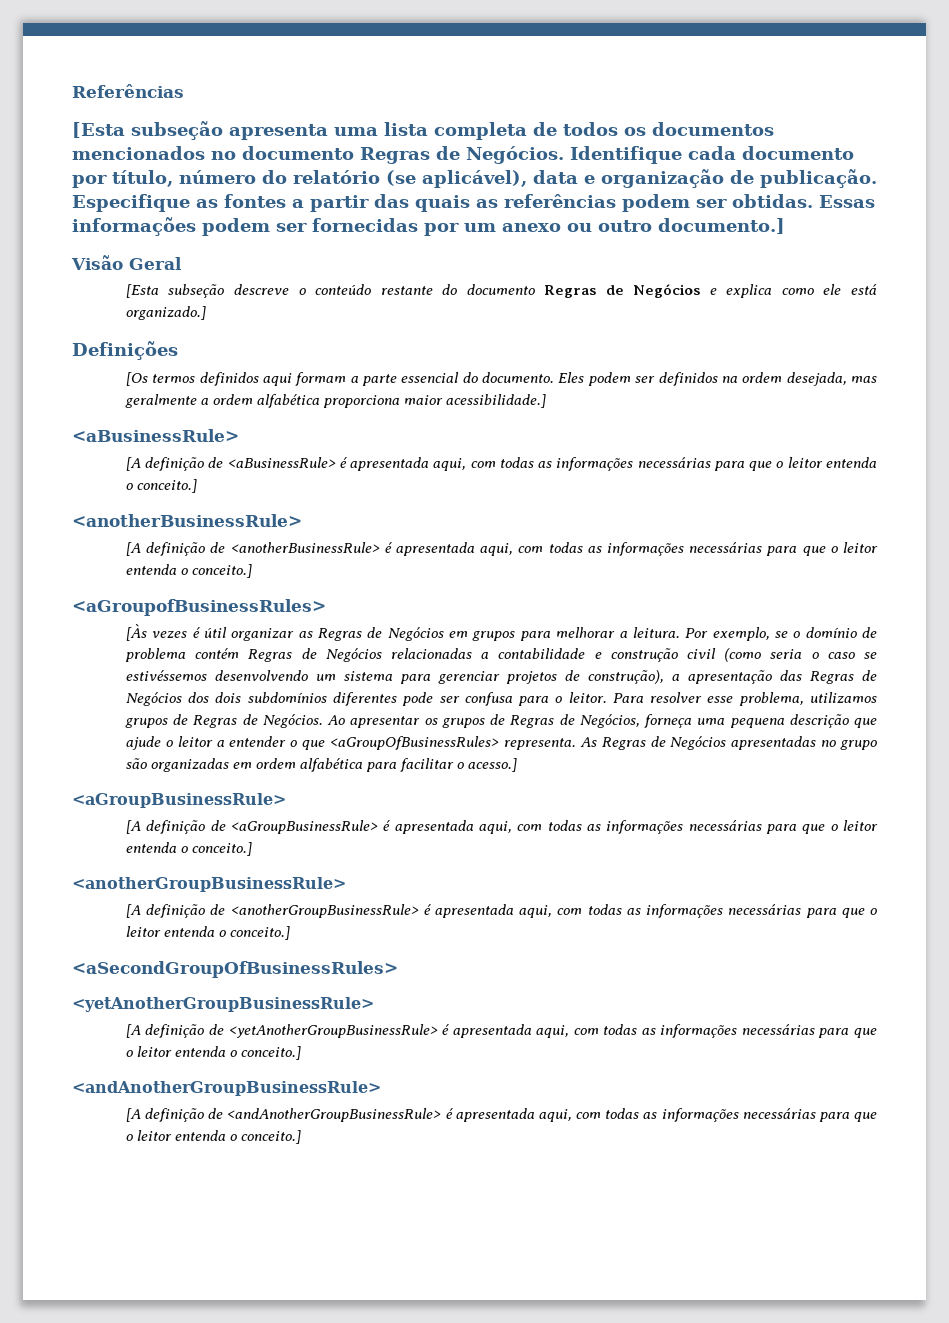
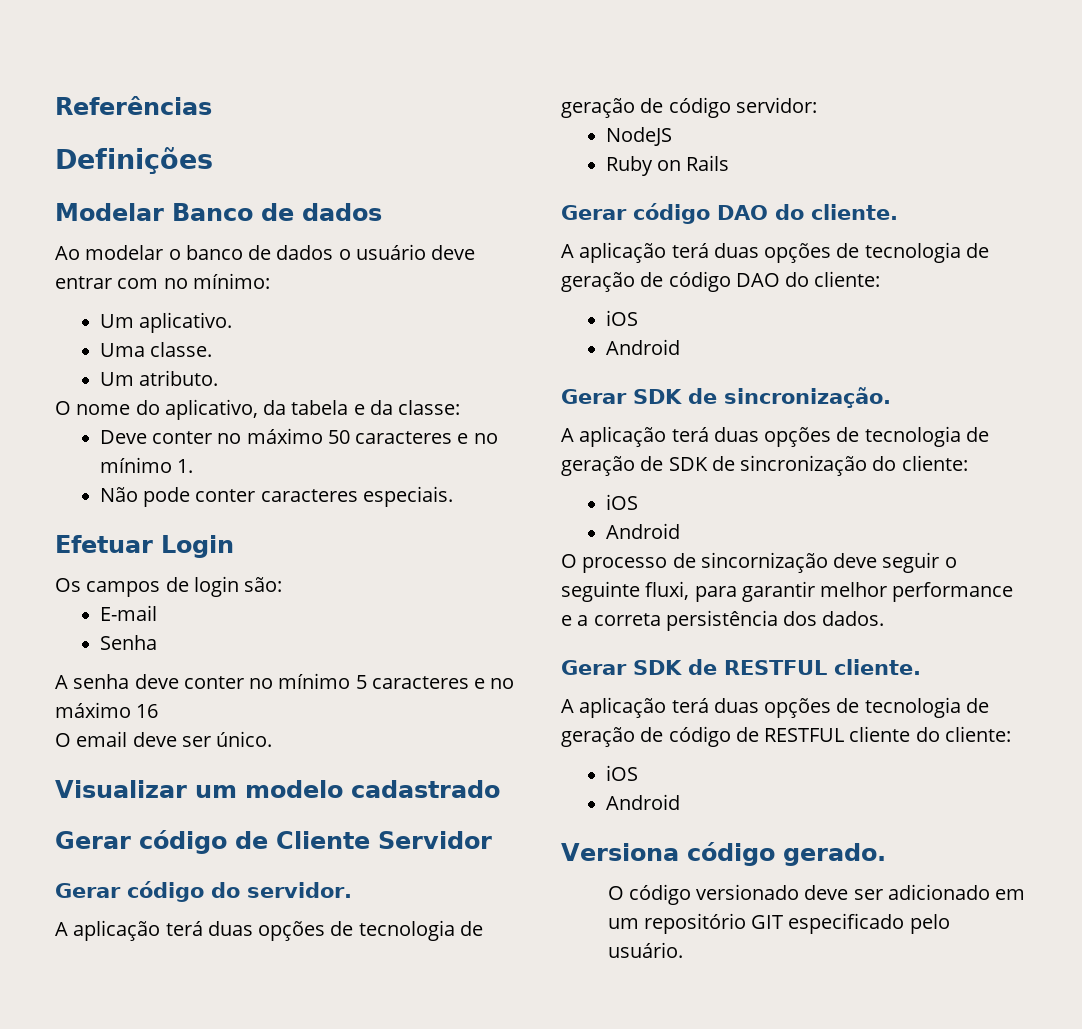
[72,121,774,140] [72,146,854,164] [72,169,877,188] [72,194,875,212] [72,217,785,236] [71,255,182,270] [125,284,878,298] [125,306,206,320] [72,341,178,360] [125,372,877,386] [124,394,547,408] [72,429,239,442] [125,457,878,471] [125,479,197,493] [72,514,302,527] [125,542,878,556] [125,564,253,578] [72,599,326,616] [125,624,877,641] [124,648,877,662] [125,670,878,684] [125,692,878,706] [124,714,877,728] [125,736,878,750] [125,758,518,772] [72,793,286,808] [125,820,878,834] [125,842,253,856] [72,877,346,892] [125,904,877,918] [125,926,291,940] [72,961,398,978] [72,997,374,1012] [125,1024,878,1038] [125,1046,302,1060] [72,1081,381,1096] [125,1108,877,1122] [125,1130,302,1144] [Esta subseção apresenta uma lista completa de todos os documentos mencionados no documento Regras de Negócios. Identifique cada documento por título, número do relatório (se aplicável), data e organização de publicação. Especifique as fontes a partir das quais as referências podem ser obtidas. Essas informações podem ser fornecidas por um anexo ou outro documento.] // Visão Geral // [Esta subseção descreve o conteúdo restante do documento Regras de Negócios e explica como ele está organizado.] // Definições // [Os termos definidos aqui formam a parte essencial do documento. Eles podem ser definidos na ordem desejada, mas geralmente a ordem alfabética proporciona maior acessibilidade.] // <aBusinessRule> // [A definição de <aBusinessRule> é apresentada aqui, com todas as informações necessárias para que o leitor entenda o conceito.] // <anotherBusinessRule> // [A definição de <anotherBusinessRule> é apresentada aqui, com todas as informações necessárias para que o leitor entenda o conceito.] // <aGroupofBusinessRules> // [Às vezes é útil organizar as Regras de Negócios em grupos para melhorar a leitura. Por exemplo, se o domínio de problema contém Regras de Negócios relacionadas a contabilidade e construção civil (como seria o caso se estivéssemos desenvolvendo um sistema para gerenciar projetos de construção), a apresentação das Regras de Negócios dos dois subdomínios diferentes pode ser confusa para o leitor. Para resolver esse problema, utilizamos grupos de Regras de Negócios. Ao apresentar os grupos de Regras de Negócios, forneça uma pequena descrição que ajude o leitor a entender o que <aGroupOfBusinessRules> representa. As Regras de Negócios apresentadas no grupo são organizadas em ordem alfabética para facilitar o acesso.] // <aGroupBusinessRule> // [A definição de <aGroupBusinessRule> é apresentada aqui, com todas as informações necessárias para que o leitor entenda o conceito.] // <anotherGroupBusinessRule> // [A definição de <anotherGroupBusinessRule> é apresentada aqui, com todas as informações necessárias para que o leitor entenda o conceito.] // <aSecondGroupOfBusinessRules> // <yetAnotherGroupBusinessRule> // [A definição de <yetAnotherGroupBusinessRule> é apresentada aqui, com todas as informações necessárias para que o leitor entenda o conceito.] // <andAnotherGroupBusinessRule> // [A definição de <andAnotherGroupBusinessRule> é apresentada aqui, com todas as informações necessárias para que o leitor entenda o conceito.] -> [55,147,213,174] [55,203,382,221] [55,244,476,260] [55,273,270,289] [99,312,232,333] [99,342,212,357] [99,370,218,386] [55,399,461,420] [99,428,498,444] [99,457,193,473] [99,486,453,507] [55,535,234,558] [55,576,283,597] [99,605,157,621] [99,635,157,650] [55,673,515,689] [55,702,159,718] [55,731,273,747] [55,780,500,798] [55,830,492,854] [55,881,352,902] [55,920,483,941] [561,97,817,118] [605,127,672,146] [605,155,730,176] [561,203,898,224] [561,242,989,263] [561,271,881,292] [605,310,638,326] [605,339,680,355] [561,387,891,408] [561,426,989,447] [561,455,968,476] [605,494,638,510] [605,523,680,539] [561,552,957,573] [561,581,1014,602] [561,610,885,631] [561,659,921,675] [561,697,989,718] [561,726,1011,747] [605,765,638,781] [605,794,680,810] [561,842,886,866] [607,884,1026,905] [607,913,950,934] [607,942,683,958] Definições // Modelar Banco de dados // Ao modelar o banco de dados o usuário deve entrar com no mínimo: // Um aplicativo. // Uma classe. // Um atributo. // O nome do aplicativo, da tabela e da classe: // Deve conter no máximo 50 caracteres e no mínimo 1. // Não pode conter caracteres especiais. // Efetuar Login // Os campos de login são: // E-mail // Senha // A senha deve conter no mínimo 5 caracteres e no máximo 16 // O email deve ser único. // Visualizar um modelo cadastrado // Gerar código de Cliente Servidor // Gerar código do servidor. // A aplicação terá duas opções de tecnologia de geração de código servidor: // NodeJS // Ruby on Rails // Gerar código DAO do cliente. // A aplicação terá duas opções de tecnologia de geração de código DAO do cliente: // iOS // Android // Gerar SDK de sincronização. // A aplicação terá duas opções de tecnologia de geração de SDK de sincronização do cliente: // iOS // Android // O processo de sincornização deve seguir o seguinte fluxi, para garantir melhor performance e a correta persistência dos dados. // Gerar SDK de RESTFUL cliente. // A aplicação terá duas opções de tecnologia de geração de código de RESTFUL cliente do cliente: // iOS // Android // Versiona código gerado. // O código versionado deve ser adicionado em um repositório GIT especificado pelo usuário.

